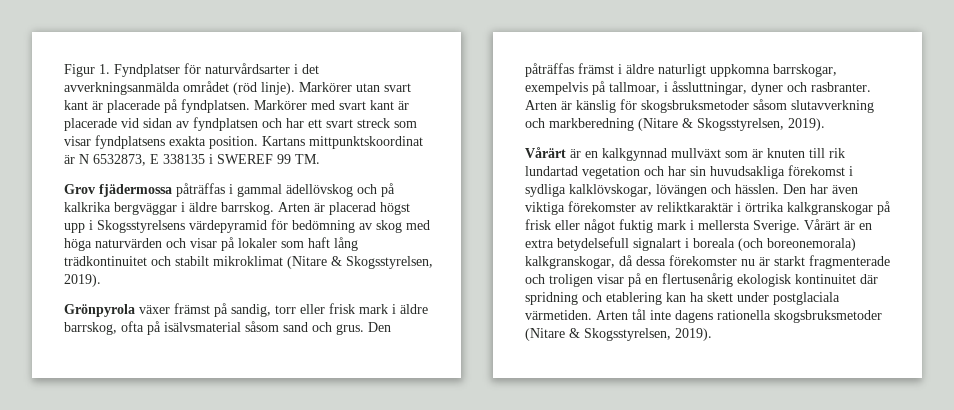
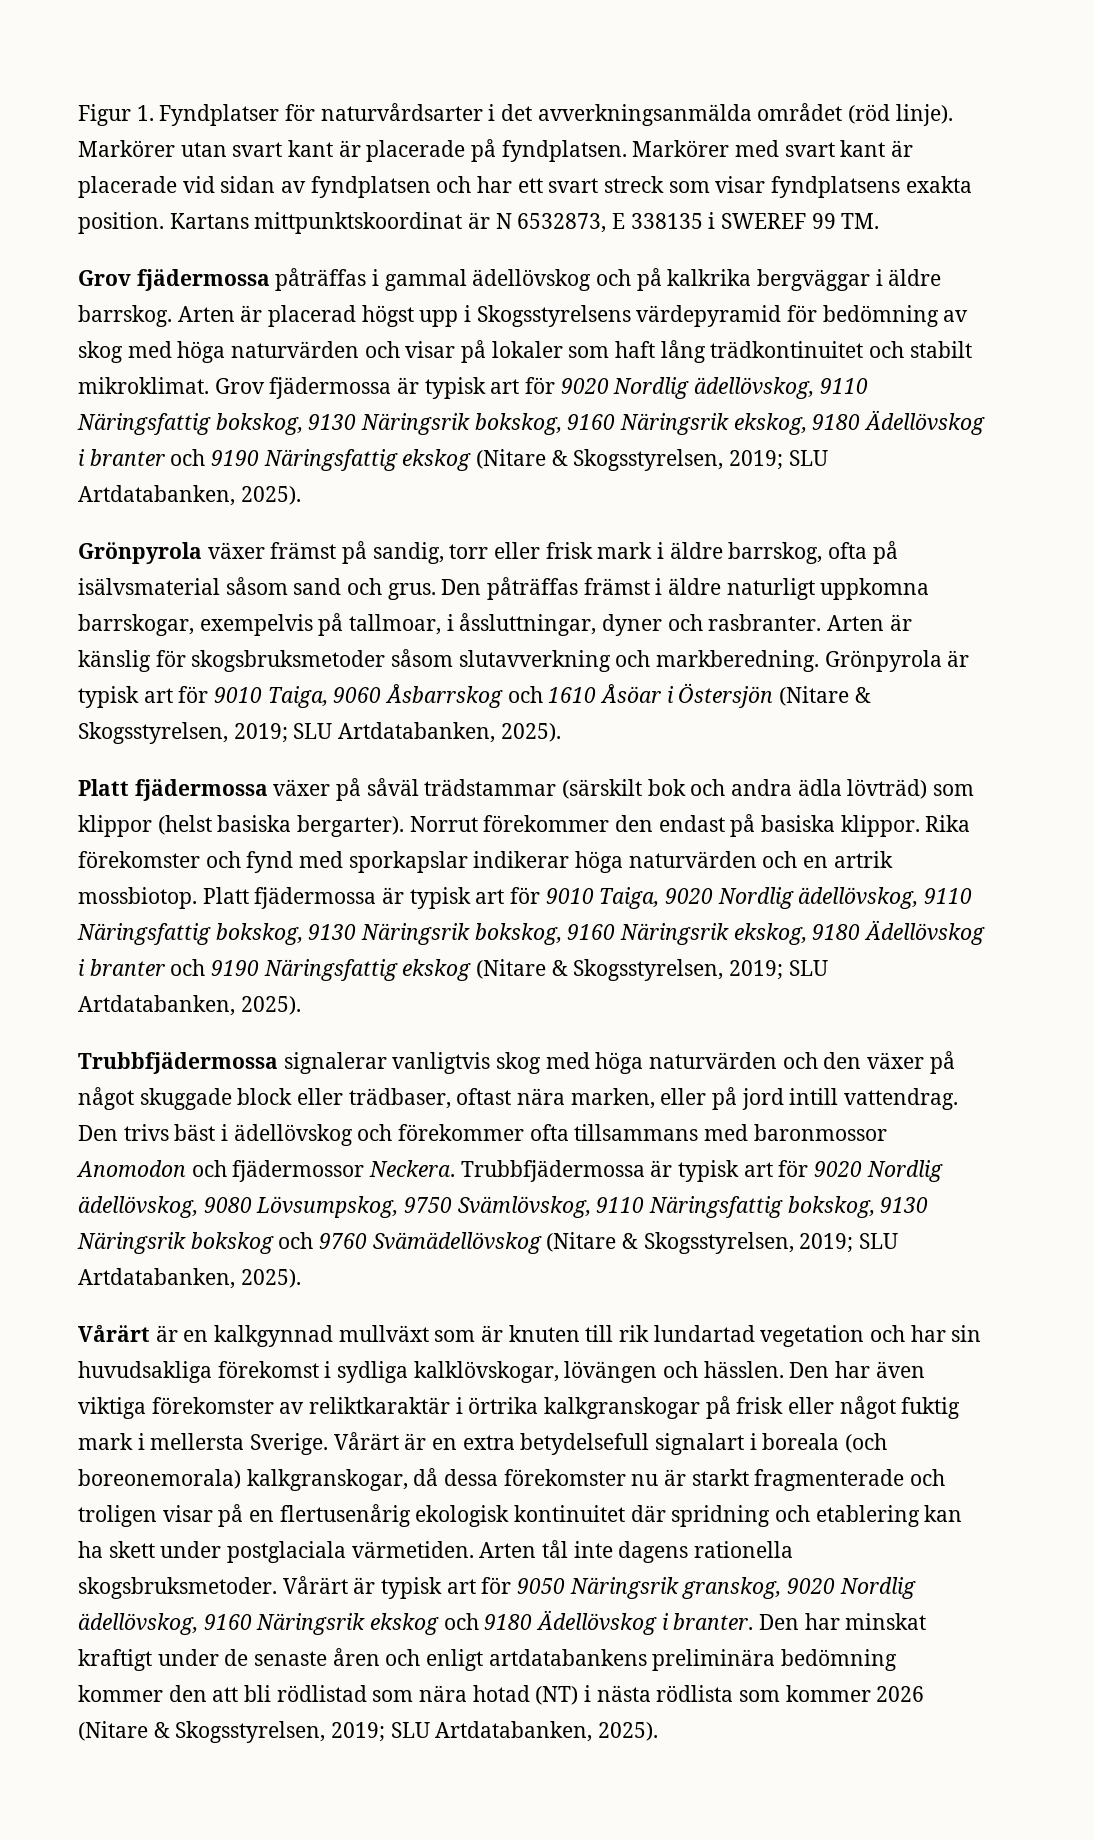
[213,256,433,269] [64,274,101,287] mikroklimat (Nitare & Skogsstyrelsen, 2019). -> [78,377,868,399] [77,410,986,435] [78,449,828,471] [78,485,301,506] mikroklimat. Grov fjädermossa är typisk art för 9020 Nordlig ädellövskog, 9110 Näringsfattig bokskog, 9130 Näringsrik bokskog, 9160 Näringsrik ekskog, 9180 Ädellövskog i branter och 9190 Näringsfattig ekskog (Nitare & Skogsstyrelsen, 2019; SLU Artdatabanken, 2025).
[549,118,825,131] markberedning (Nitare & Skogsstyrelsen, 2019). -> [656,650,970,672] [78,683,871,708] [78,722,561,744] [78,778,975,801] [78,814,971,837] [78,851,893,873] [78,887,973,909] [77,920,986,945] [78,959,828,981] [78,995,301,1016] [78,1051,955,1074] [78,1087,959,1110] [78,1124,887,1146] [76,1160,943,1182] [78,1196,929,1218] [77,1232,899,1254] [78,1268,301,1289] markberedning. Grönpyrola är typisk art för 9010 Taiga, 9060 Åsbarrskog och 1610 Åsöar i Östersjön (Nitare & Skogsstyrelsen, 2019; SLU Artdatabanken, 2025). // Platt fjädermossa växer på såväl trädstammar (särskilt bok och andra ädla lövträd) som klippor (helst basiska bergarter). Norrut förekommer den endast på basiska klippor. Rika förekomster och fynd med sporkapslar indikerar höga naturvärden och en artrik mossbiotop. Platt fjädermossa är typisk art för 9010 Taiga, 9020 Nordlig ädellövskog, 9110 Näringsfattig bokskog, 9130 Näringsrik bokskog, 9160 Näringsrik ekskog, 9180 Ädellövskog i branter och 9190 Näringsfattig ekskog (Nitare & Skogsstyrelsen, 2019; SLU Artdatabanken, 2025). // Trubbfjädermossa signalerar vanligtvis skog med höga naturvärden och den växer på något skuggade block eller trädbaser, oftast nära marken, eller på jord intill vattendrag. Den trivs bäst i ädellövskog och förekommer ofta tillsammans med baronmossor Anomodon och fjädermossor Neckera. Trubbfjädermossa är typisk art för 9020 Nordlig ädellövskog, 9080 Lövsumpskog, 9750 Svämlövskog, 9110 Näringsfattig bokskog, 9130 Näringsrik bokskog och 9760 Svämädellövskog (Nitare & Skogsstyrelsen, 2019; SLU Artdatabanken, 2025).
[774,310,882,323] [525,328,712,341] skogsbruksmetoder (Nitare & Skogsstyrelsen, 2019). -> [78,1576,916,1599] [78,1610,927,1635] [78,1648,898,1671] [78,1685,925,1705] [78,1721,659,1743] skogsbruksmetoder. Vårärt är typisk art för 9050 Näringsrik granskog, 9020 Nordlig ädellövskog, 9160 Näringsrik ekskog och 9180 Ädellövskog i branter. Den har minskat kraftigt under de senaste åren och enligt artdatabankens preliminära bedömning kommer den att bli rödlistad som nära hotad (NT) i nästa rödlista som kommer 2026 (Nitare & Skogsstyrelsen, 2019; SLU Artdatabanken, 2025).

